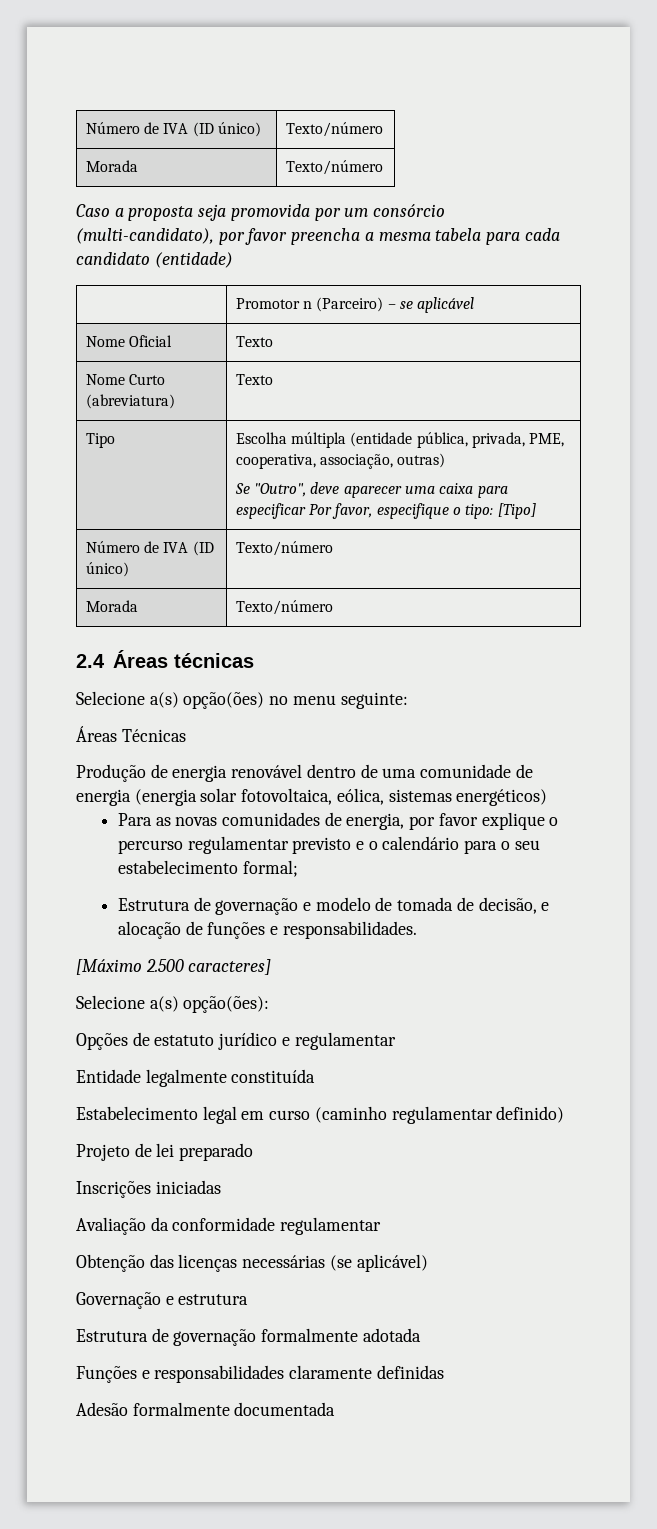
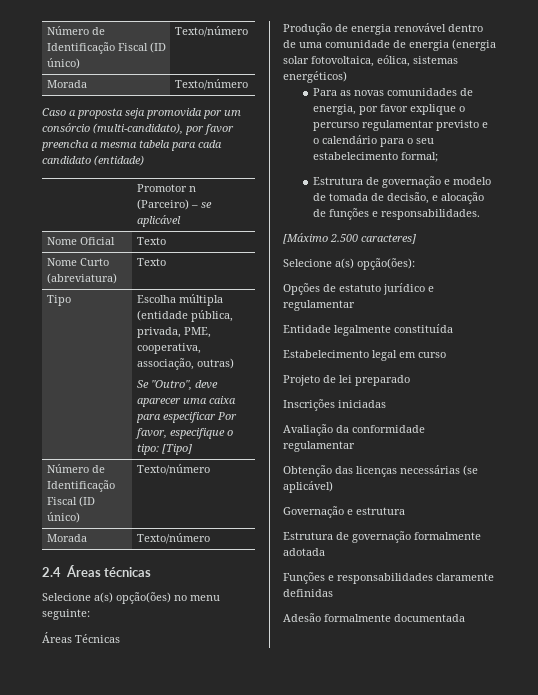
[85,122,189,134] Número de IVA -> [46,26,105,35] [46,42,148,54] Número de Identificação Fiscal
[163,542,189,553] IVA -> [46,480,115,492] [46,497,77,505] Identificação Fiscal
[314,1106,565,1124] (caminho regulamentar definido) -> (446, 355) none

